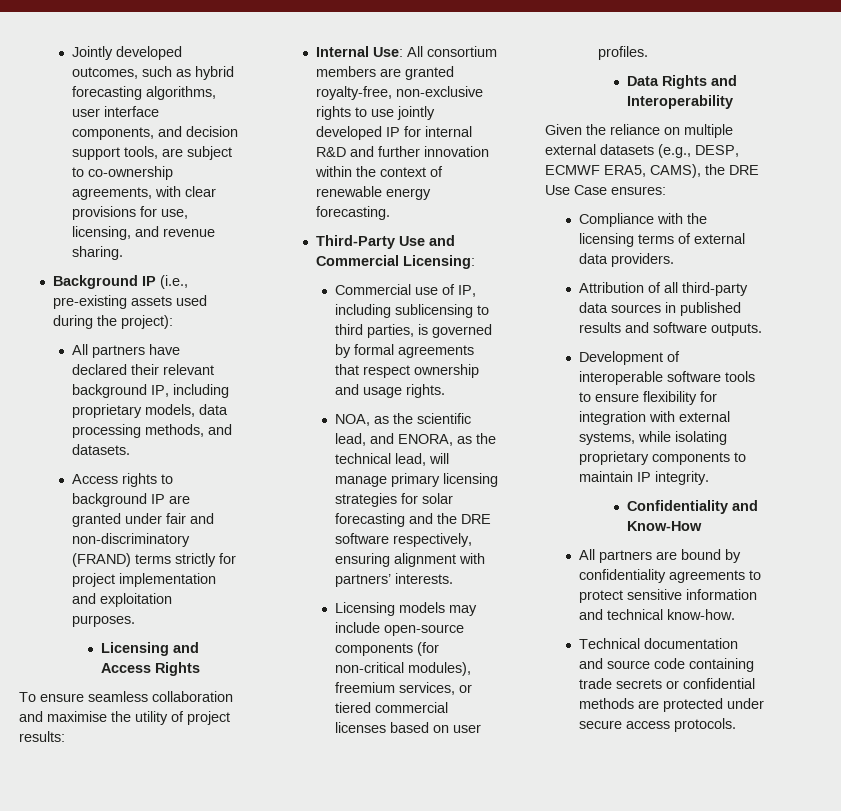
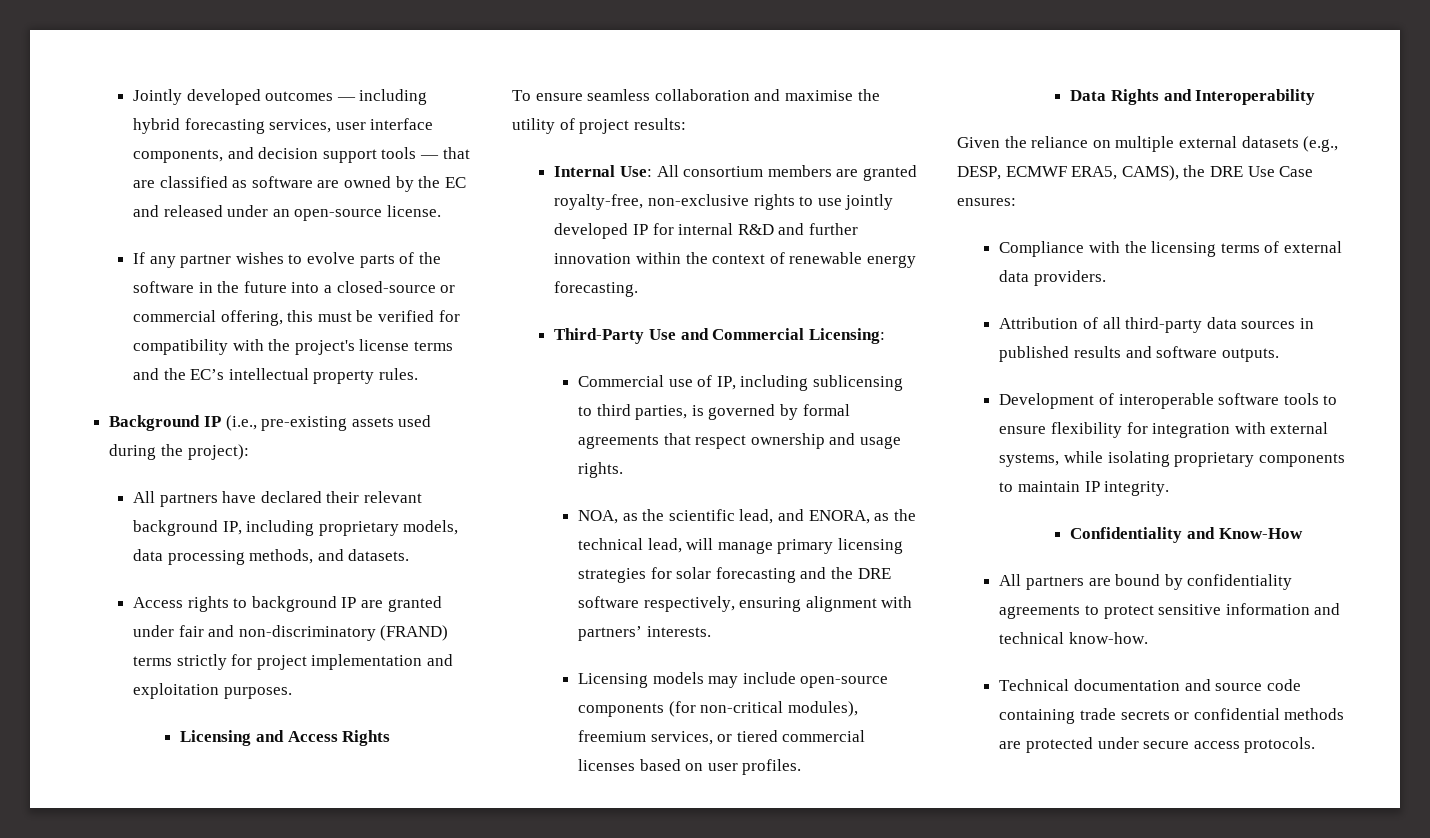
[72,66,192,79] outcomes, such as -> [265,89,428,105] outcomes — including
[146,86,217,100] algorithms, -> [269,119,332,133] services,
[124,146,233,160] [72,166,174,180] [72,186,217,200] [72,206,189,220] [72,226,216,240] [72,246,124,260] tools, are subject to co-ownership agreements, with clear provisions for use, licensing, and revenue sharing. -> [381,147,470,159] [133,176,466,192] [133,205,442,221] [133,252,441,268] [133,281,456,293] [133,310,460,326] [133,339,454,355] [133,368,419,384] tools — that are classified as software are owned by the EC and released under an open-source license. // If any partner wishes to evolve parts of the software in the future into a closed-source or commercial offering, this must be verified for compatibility with the project's license terms and the EC’s intellectual property rules.

